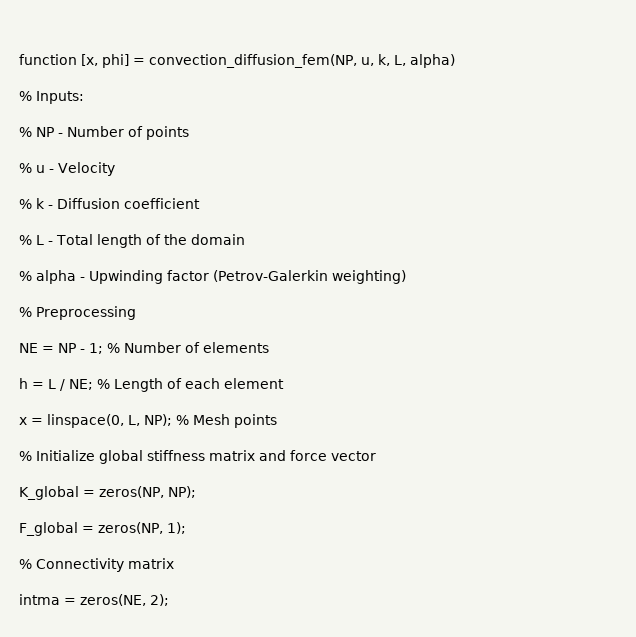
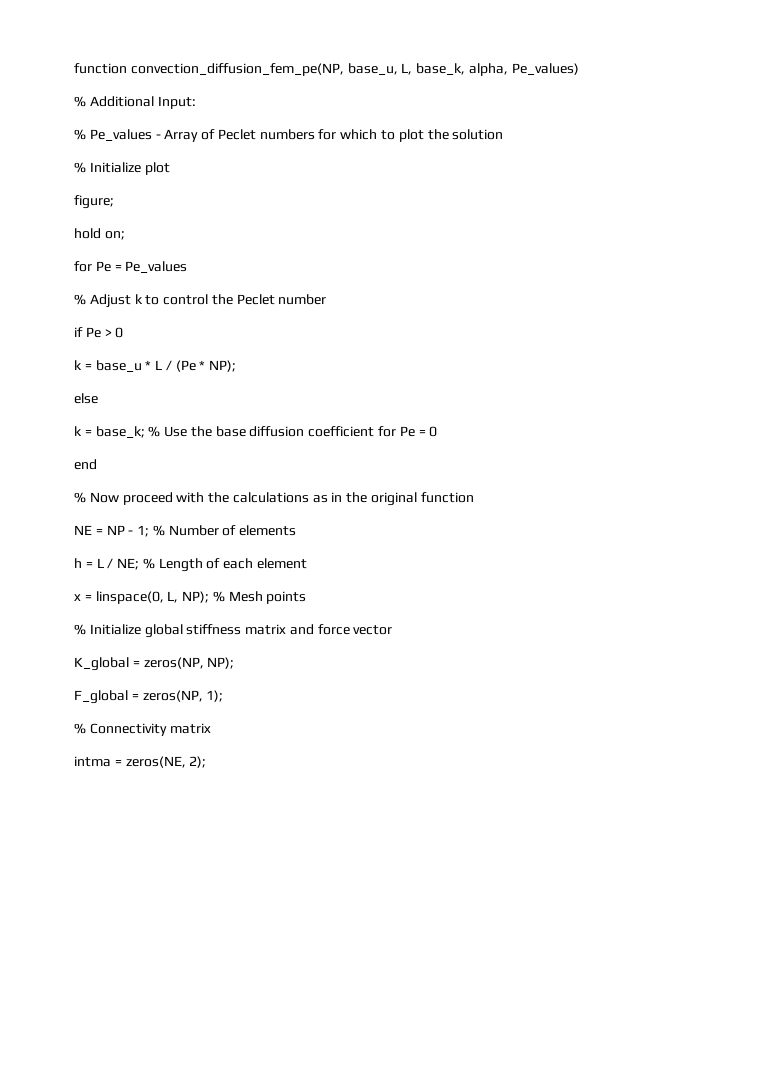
[19,54,455,68] [19,91,84,104] [19,126,189,140] [19,162,115,176] [19,198,200,209] [19,234,245,248] [19,270,406,284] [19,306,136,320] function [x, phi] = convection_diffusion_fem(NP, u, k, L, alpha) // % Inputs: // % NP - Number of points // % u - Velocity // % k - Diffusion coefficient // % L - Total length of the domain // % alpha - Upwinding factor (Petrov-Galerkin weighting) // % Preprocessing -> [74,63,579,76] [74,96,196,109] [74,129,504,142] [74,162,170,175] [74,195,114,209] [74,228,125,240] [74,261,188,273] [74,294,327,308] [74,327,124,338] [74,360,237,372] [74,393,98,404] [74,426,438,438] [74,459,97,470] [74,492,474,506] function convection_diffusion_fem_pe(NP, base_u, L, base_k, alpha, Pe_values) // % Additional Input: // % Pe_values - Array of Peclet numbers for which to plot the solution // % Initialize plot // figure; // hold on; // for Pe = Pe_values // % Adjust k to control the Peclet number // if Pe > 0 // k = base_u * L / (Pe * NP); // else // k = base_k; % Use the base diffusion coefficient for Pe = 0 // end // % Now proceed with the calculations as in the original function

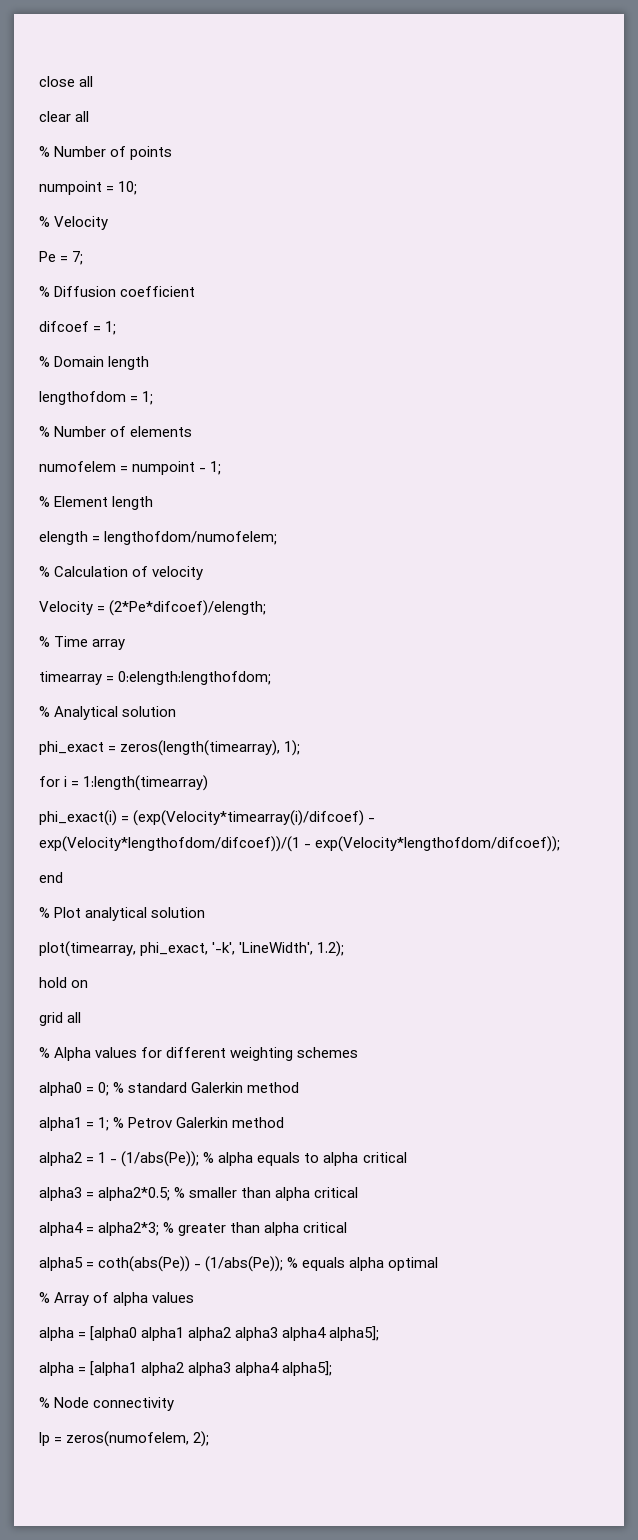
[74,63,579,76] [74,96,196,109] [74,129,504,142] [74,162,170,175] [74,195,114,209] [74,228,125,240] [74,261,188,273] [74,294,327,308] [74,327,124,338] [74,360,237,372] [74,393,98,404] [74,426,438,438] [74,459,97,470] [74,492,474,506] [74,525,297,537] [74,558,308,572] [74,591,307,604] [74,624,393,638] [74,657,235,671] [74,690,224,704] [74,723,211,736] [74,756,186,768] function convection_diffusion_fem_pe(NP, base_u, L, base_k, alpha, Pe_values) // % Additional Input: // % Pe_values - Array of Peclet numbers for which to plot the solution // % Initialize plot // figure; // hold on; // for Pe = Pe_values // % Adjust k to control the Peclet number // if Pe > 0 // k = base_u * L / (Pe * NP); // else // k = base_k; % Use the base diffusion coefficient for Pe = 0 // end // % Now proceed with the calculations as in the original function // NE = NP - 1; % Number of elements // h = L / NE; % Length of each element // x = linspace(0, L, NP); % Mesh points // % Initialize global stiffness matrix and force vector // K_global = zeros(NP, NP); // F_global = zeros(NP, 1); // % Connectivity matrix // intma = zeros(NE, -> [39,76,94,87] [39,111,90,122] [39,146,173,160] [39,181,138,195] [39,216,109,230] [39,251,84,265] [39,286,196,297] [39,321,117,335] [39,356,150,370] [39,391,154,405] [39,426,193,437] [39,461,222,475] [39,496,154,510] [39,531,278,545] [39,566,204,580] [39,600,267,616] [39,636,126,650] [39,671,272,685] [39,706,177,720] [39,740,301,756] [39,775,209,791] [39,810,376,826] [39,836,561,852] [39,872,63,883] [39,907,206,921] [39,941,345,957] [39,977,89,988] [39,1012,82,1026] [39,1047,359,1061] [39,1082,300,1096] [39,1117,285,1131] [39,1151,407,1167] [39,1187,359,1201] [39,1222,348,1236] [39,1256,439,1272] [39,1292,195,1306] [39,1326,380,1341] [39,1361,333,1376] [39,1397,175,1411] [39,1431,190,1447] close all // clear all // % Number of points // numpoint = 10; // % Velocity // Pe = 7; // % Diffusion coefficient // difcoef = 1; // % Domain length // lengthofdom = 1; // % Number of elements // numofelem = numpoint - 1; // % Element length // elength = lengthofdom/numofelem; // % Calculation of velocity // Velocity = (2*Pe*difcoef)/elength; // % Time array // timearray = 0:elength:lengthofdom; // % Analytical solution // phi_exact = zeros(length(timearray), 1); // for i = 1:length(timearray) // phi_exact(i) = (exp(Velocity*timearray(i)/difcoef) - exp(Velocity*lengthofdom/difcoef))/(1 - exp(Velocity*lengthofdom/difcoef)); // end // % Plot analytical solution // plot(timearray, phi_exact, '-k', 'LineWidth', 1.2); // hold on // grid all // % Alpha values for different weighting schemes // alpha0 = 0; % standard Galerkin method // alpha1 = 1; % Petrov Galerkin method // alpha2 = 1 - (1/abs(Pe)); % alpha equals to alpha critical // alpha3 = alpha2*0.5; % smaller than alpha critical // alpha4 = alpha2*3; % greater than alpha critical // alpha5 = coth(abs(Pe)) - (1/abs(Pe)); % equals alpha optimal // % Array of alpha values // alpha = [alpha0 alpha1 alpha2 alpha3 alpha4 alpha5]; // alpha = [alpha1 alpha2 alpha3 alpha4 alpha5]; // % Node connectivity // lp = zeros(numofelem,

